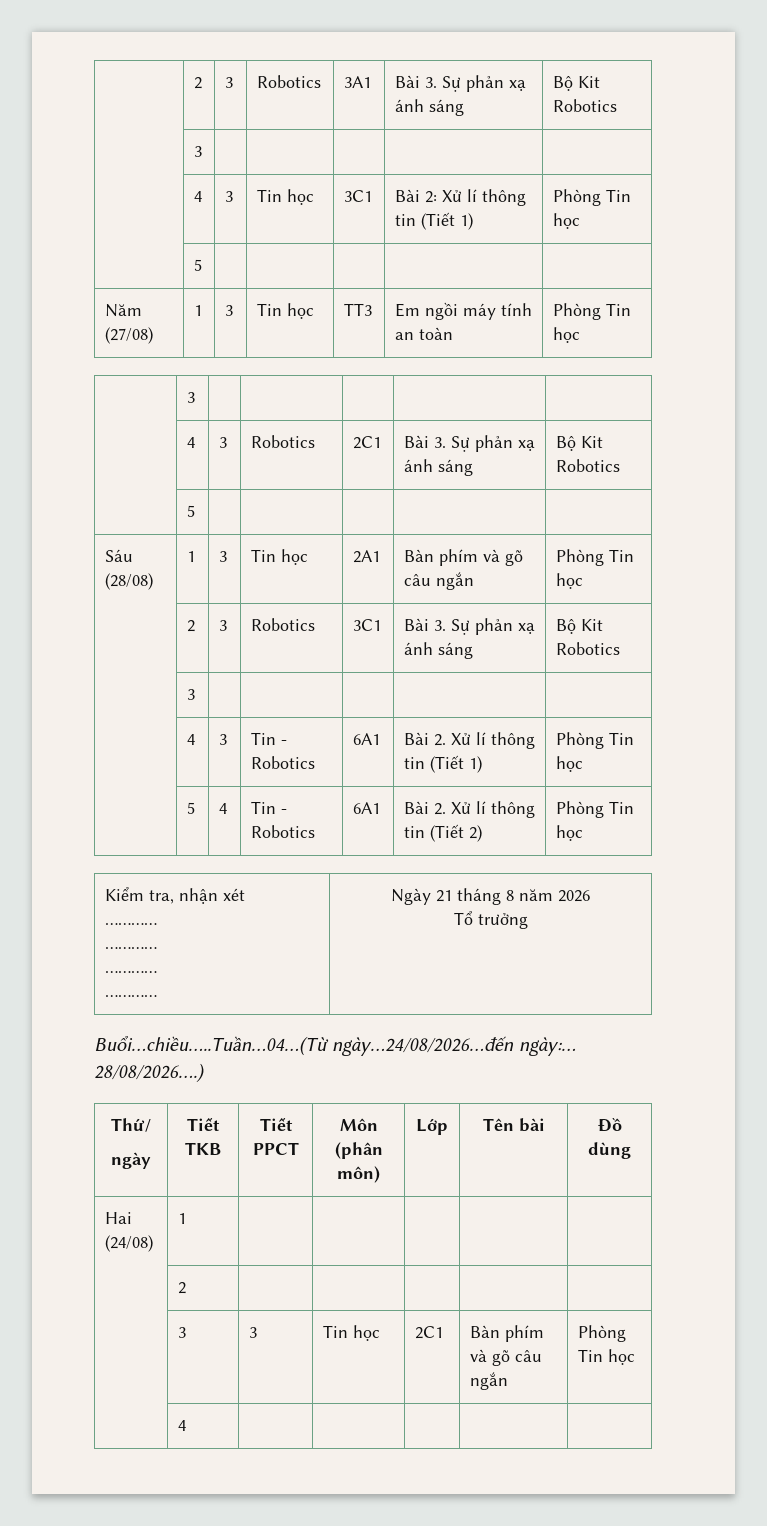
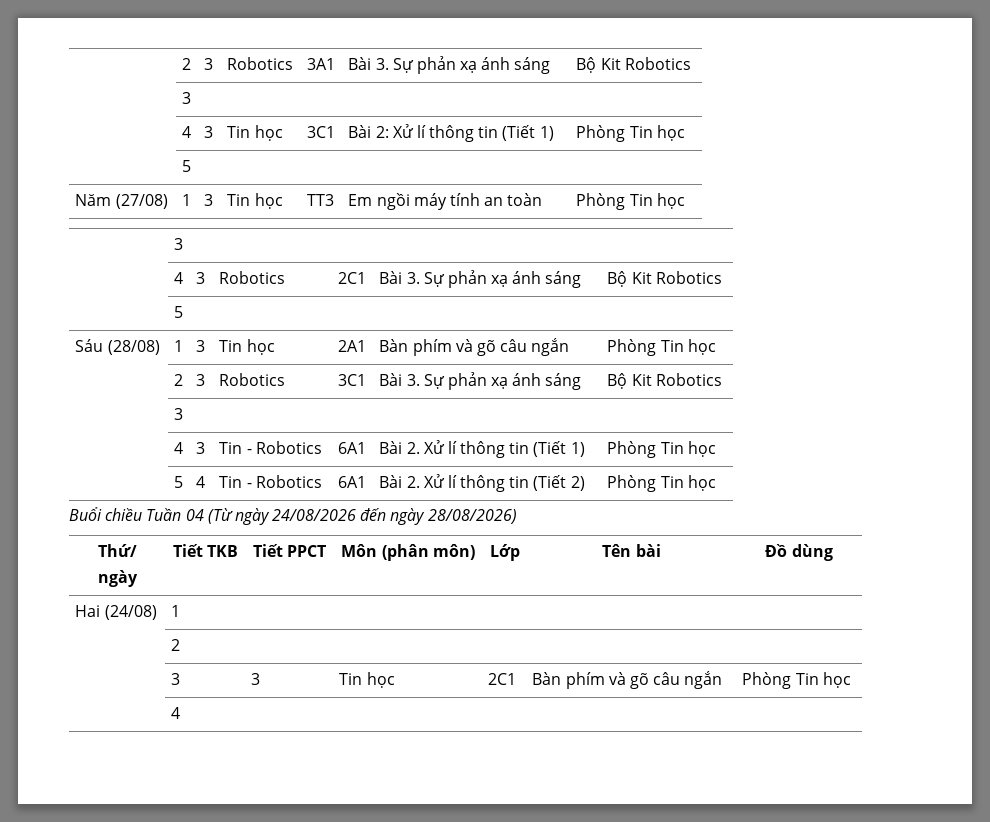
[104,887,245,904] [104,922,157,925] [104,946,157,949] [104,970,157,973] [104,994,157,997] [391,888,590,905] [453,911,528,929] [94,1036,576,1056] [94,1063,205,1083] // Kiểm tra, nhận xét // ………… // ………… // ………… // ………… | Ngày 21 tháng 8 năm 2026 // Tổ trưởng // Buổi…chiều…..Tuần…04…(Từ ngày…24/08/2026…đến ngày:… 28/08/2026….) -> [69,507,517,525] // Buổi chiều Tuần 04 (Từ ngày 24/08/2026 đến ngày 28/08/2026)

